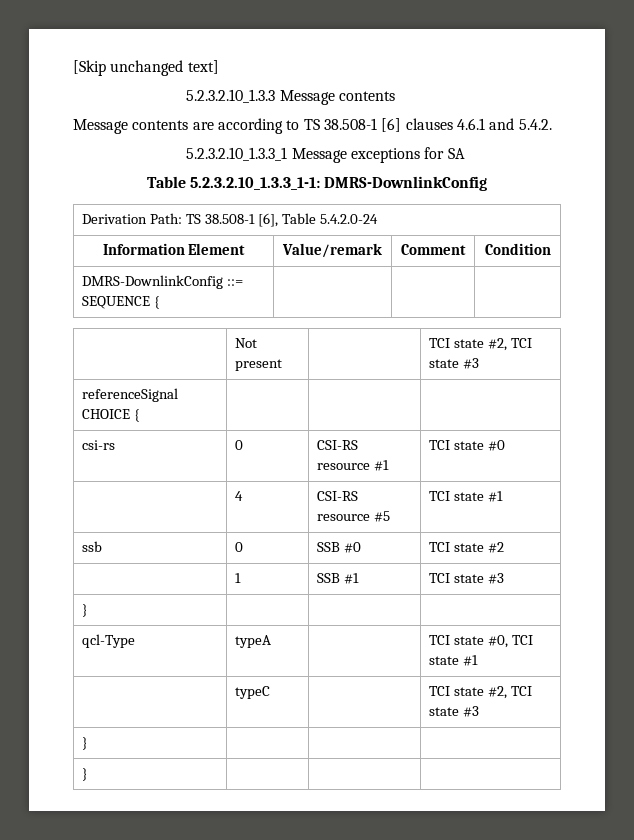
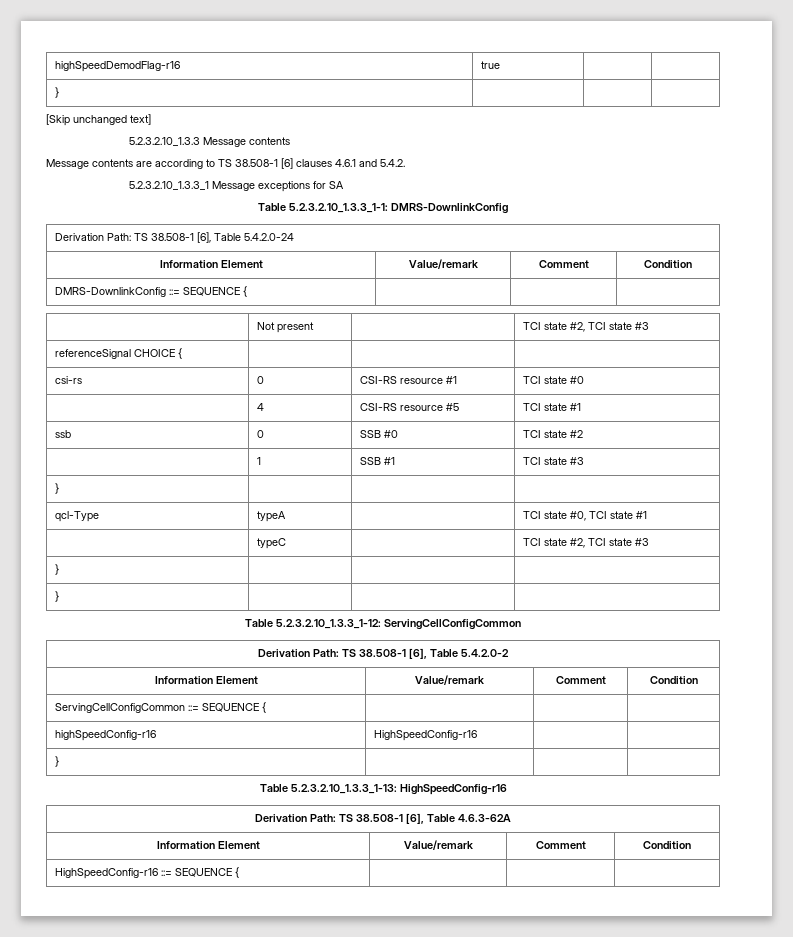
(73, 68) none -> [54,61,180,72] [480,61,500,69] [54,87,59,98] highSpeedDemodFlag-r16 | true | | // } | | | //
(89, 774) none -> [245,619,521,630] [258,648,509,659] [154,676,258,684] [415,675,484,685] [555,676,606,684] [649,676,698,684] [54,702,266,713] [54,730,156,741] [373,730,477,741] [54,756,59,767] [259,784,507,795] [254,813,511,824] [156,841,260,849] [403,840,473,850] [535,841,586,849] [643,841,691,849] [54,867,239,879] // Table 5.2.3.2.10_1.3.3_1-12: ServingCellConfigCommon // Derivation Path: TS 38.508-1 [6], Table 5.4.2.0-2 // Information Element | Value/remark | Comment | Condition // ServingCellConfigCommon ::= SEQUENCE { | | | // highSpeedConfig-r16 | HighSpeedConfig-r16 | | // } | | | // Table 5.2.3.2.10_1.3.3_1-13: HighSpeedConfig-r16 // Derivation Path: TS 38.508-1 [6], Table 4.6.3-62A // Information Element | Value/remark | Comment | Condition // HighSpeedConfig-r16 ::= SEQUENCE { | | |

